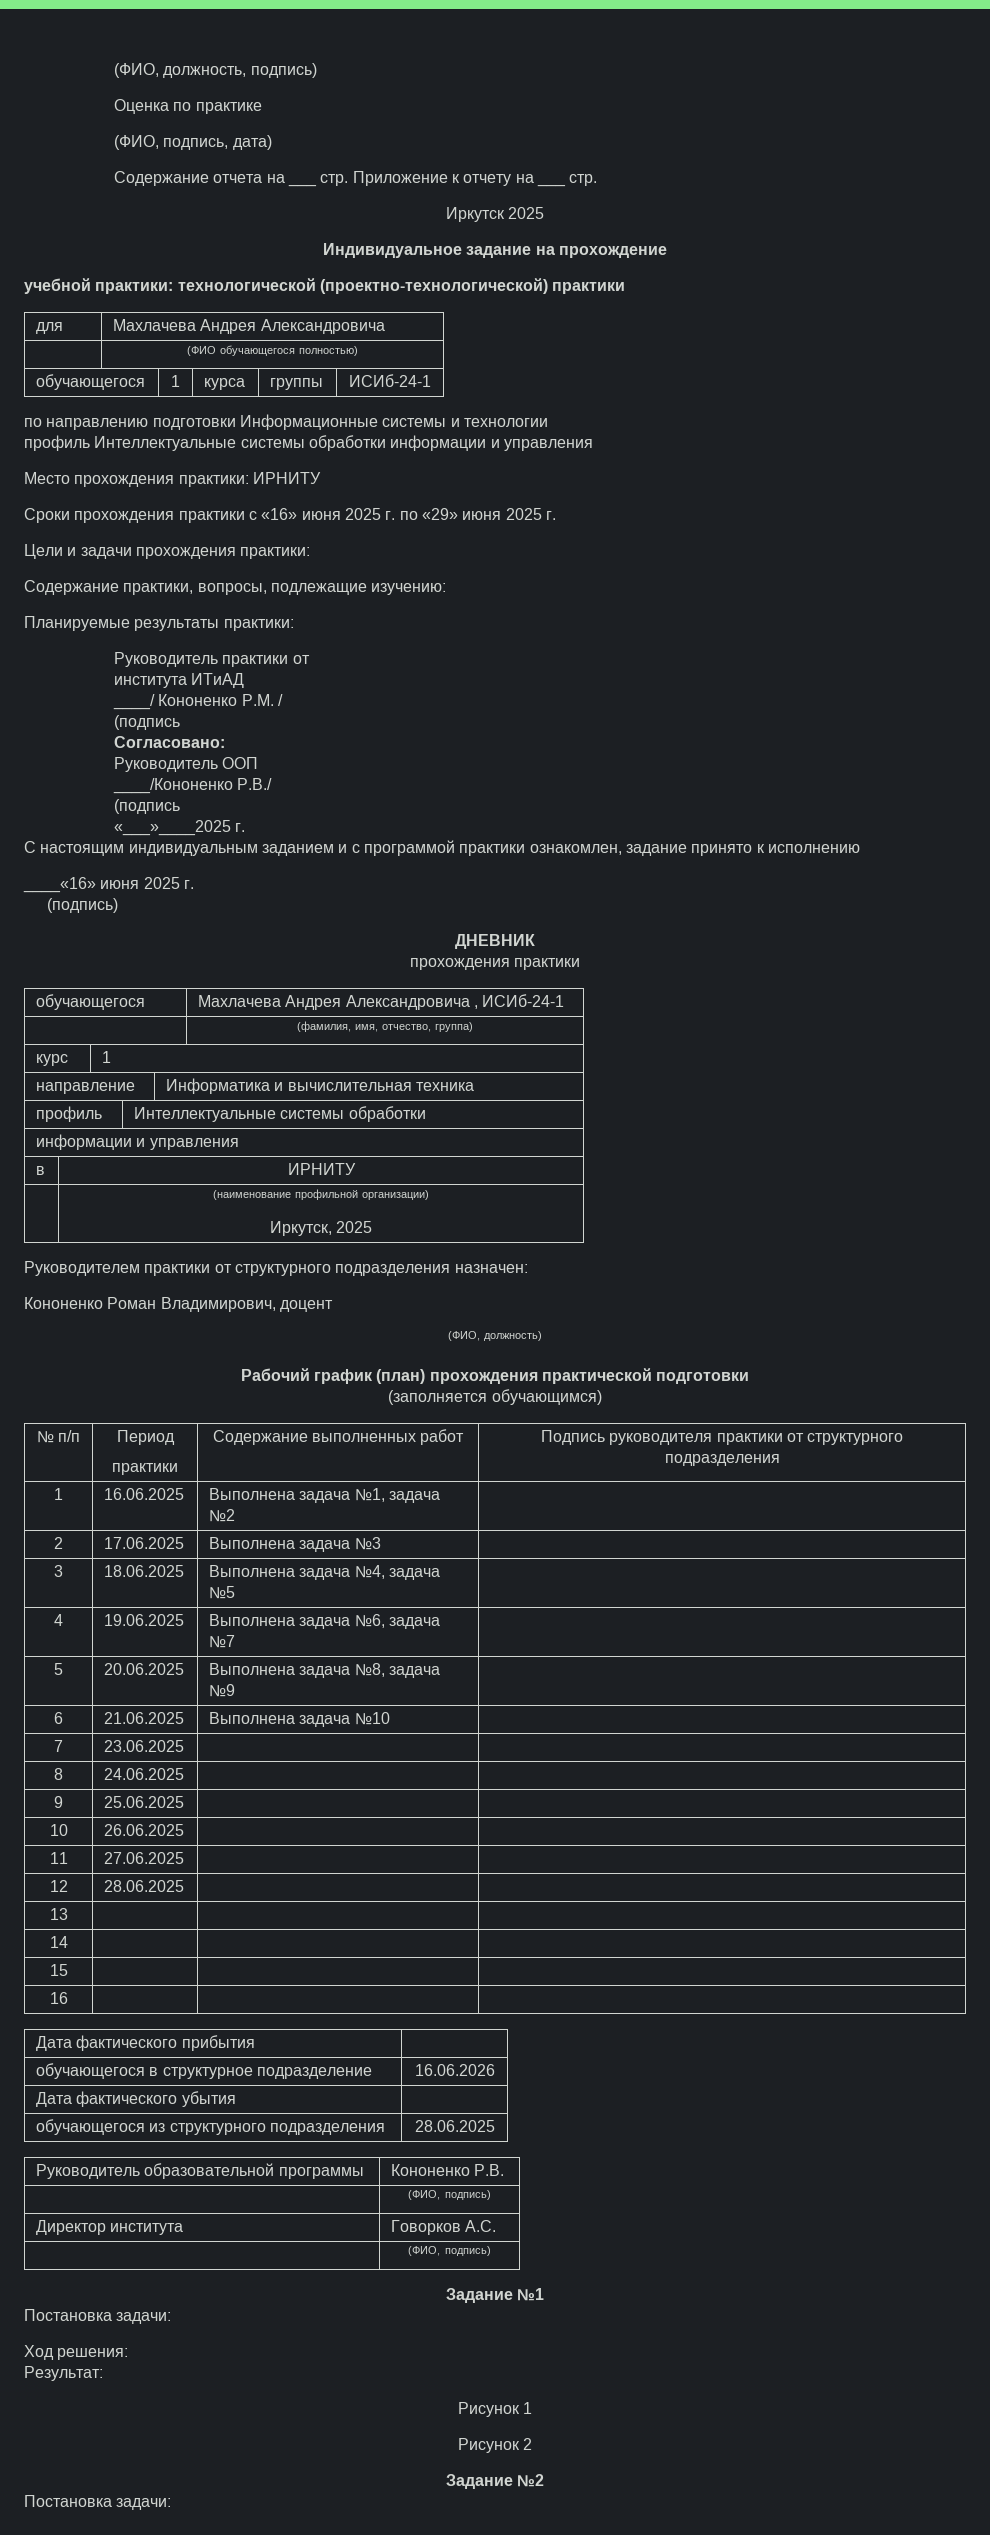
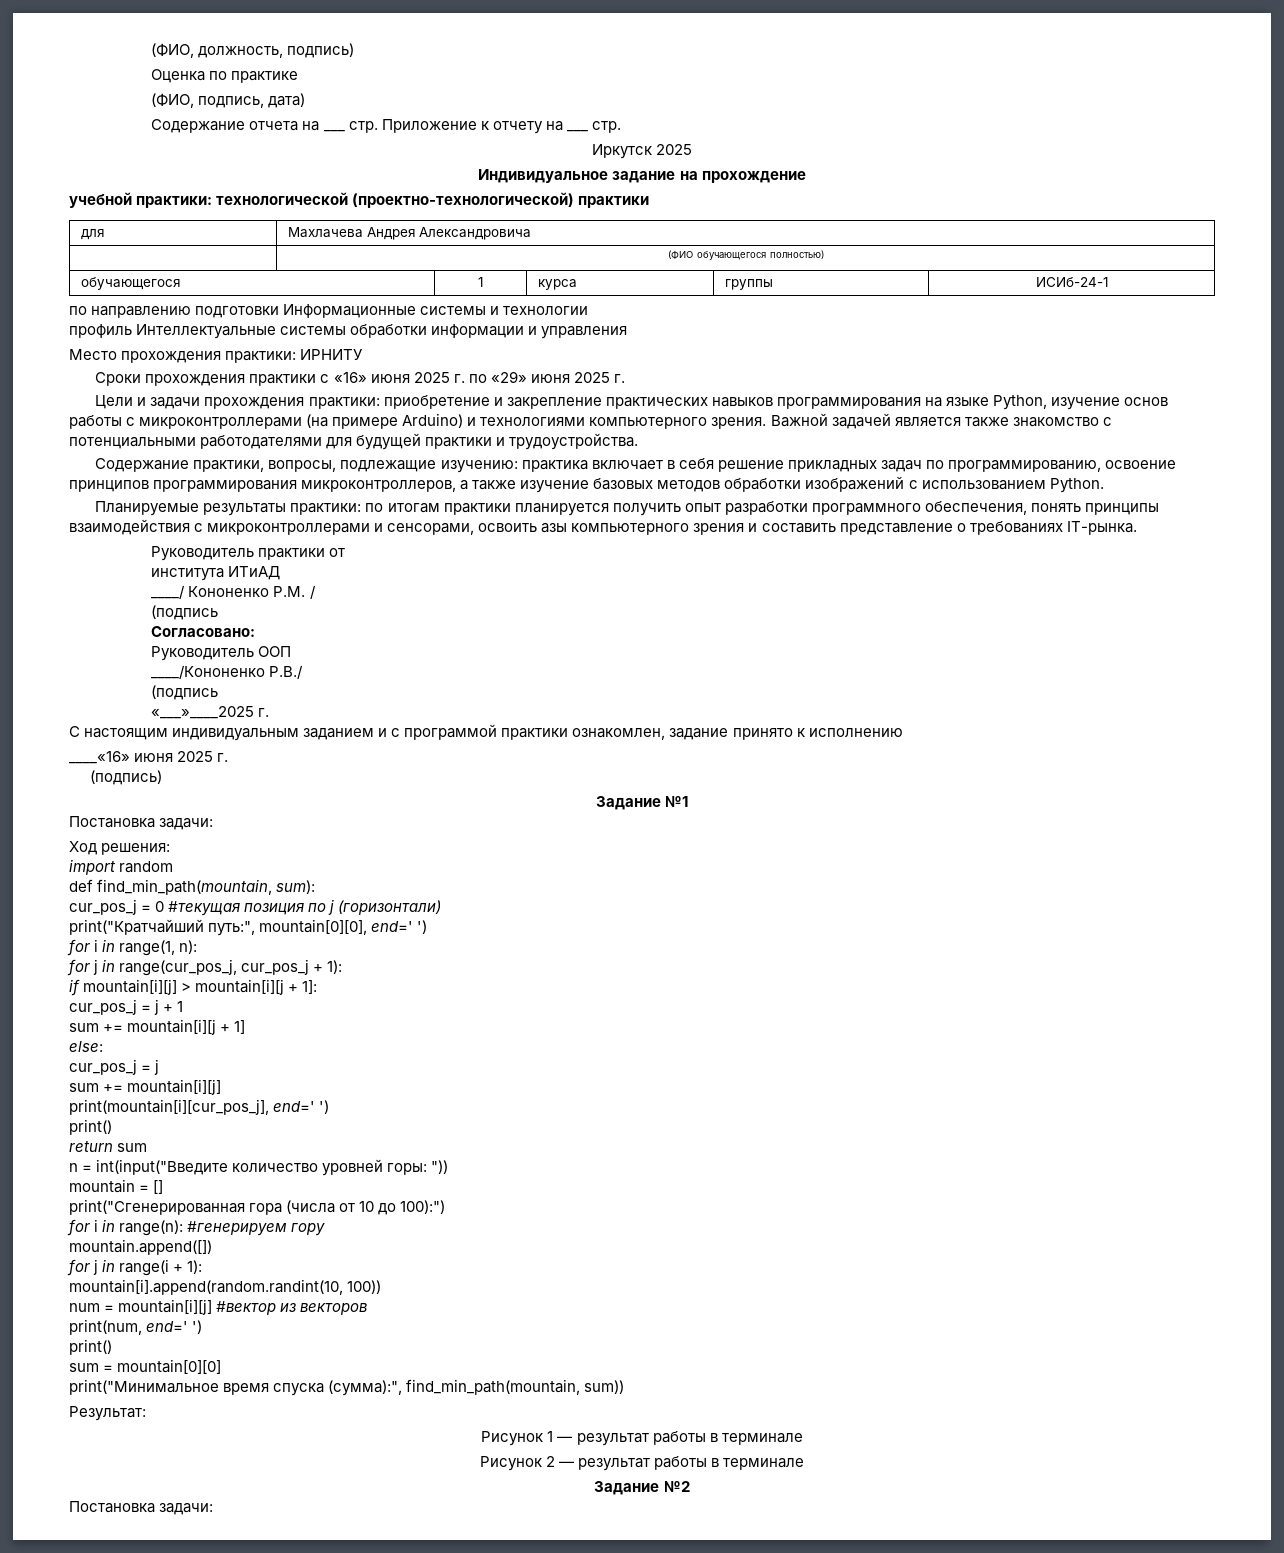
(311, 553) none -> [383,395,1169,410] [69,413,1112,429] [69,433,639,450] приобретение и закрепление практических навыков программирования на языке Python, изучение основ работы с микроконтроллерами (на примере Arduino) и технологиями компьютерного зрения. Важной задачей является также знакомство с потенциальными работодателями для будущей практики и трудоустройства.
[24,616,294,631] // Планируемые результаты практики: -> [521,458,1177,472] [69,476,1104,493] [95,501,1159,516] [69,519,1137,535] практика включает в себя решение прикладных задач по программированию, освоение принципов программирования микроконтроллеров, а также изучение базовых методов обработки изображений с использованием Python. // Планируемые результаты практики: по итогам практики планируется получить опыт разработки программного обеспечения, понять принципы взаимодействия с микроконтроллерами и сенсорами, освоить азы компьютерного зрения и составить представление о требованиях IT-рынка.
[455,934,535,949] [409,958,581,970] [36,994,146,1010] [198,994,565,1010] [296,1021,474,1032] [36,1054,69,1066] [102,1051,112,1063] [36,1082,136,1094] [166,1078,475,1094] [36,1106,103,1122] [134,1106,426,1122] [36,1134,239,1150] [36,1166,46,1175] [287,1163,356,1175] [212,1189,430,1200] [269,1221,373,1236] [24,1261,528,1276] [24,1297,333,1312] [447,1331,543,1341] [240,1368,750,1384] [388,1389,602,1405] [36,1430,81,1443] [116,1430,175,1445] [112,1463,178,1475] [212,1429,465,1445] [540,1430,904,1445] [664,1454,780,1466] [54,1488,63,1500] [104,1488,185,1500] [209,1488,441,1503] [209,1509,236,1522] [54,1537,63,1549] [104,1537,185,1549] [209,1537,381,1552] [54,1565,63,1577] [104,1565,185,1577] [209,1565,441,1580] [209,1586,236,1599] [54,1614,63,1626] [104,1614,185,1626] [209,1614,441,1629] [209,1635,236,1648] [54,1663,63,1675] [104,1663,185,1675] [209,1663,441,1678] [209,1684,236,1697] [54,1712,63,1724] [104,1712,185,1724] [209,1712,390,1727] [54,1740,63,1752] [104,1740,185,1752] [54,1768,63,1780] [104,1768,185,1780] [54,1796,63,1808] [104,1796,185,1808] [49,1824,68,1836] [104,1824,185,1836] [49,1852,68,1864] [104,1852,185,1864] [49,1880,68,1892] [104,1880,185,1892] [49,1908,68,1920] [49,1936,68,1948] [49,1964,68,1976] [49,1992,68,2004] [36,2035,255,2051] [36,2063,373,2079] [414,2064,495,2076] [36,2091,236,2107] [36,2119,386,2135] [414,2120,495,2132] [36,2163,364,2179] [391,2164,505,2176] [408,2190,491,2200] [36,2220,184,2235] [391,2220,497,2235] [408,2246,491,2256] // ДНЕВНИК // прохождения практики // обучающегося | Махлачева Андрея Александровича , ИСИб-24-1 // | (фамилия, имя, отчество, группа) // курс | 1 // направление | Информатика и вычислительная техника // профиль | Интеллектуальные системы обработки // информации и управления // в | ИРНИТУ // | (наименование профильной организации) // Иркутск, 2025 // Руководителем практики от структурного подразделения назначен: // Кононенко Роман Владимирович, доцент // (ФИО, должность) // Рабочий график (план) прохождения практической подготовки // (заполняется обучающимся) // № п/п | Период // практики | Содержание выполненных работ | Подпись руководителя практики от структурного подразделения // 1 | 16.06.2025 | Выполнена задача №1, задача №2 | // 2 | 17.06.2025 | Выполнена задача №3 | // 3 | 18.06.2025 | Выполнена задача №4, задача №5 | // 4 | 19.06.2025 | Выполнена задача №6, задача №7 | // 5 | 20.06.2025 | Выполнена задача №8, задача №9 | // 6 | 21.06.2025 | Выполнена задача №10 | // 7 | 23.06.2025 | | // 8 | 24.06.2025 | | // 9 | 25.06.2025 | | // 10 | 26.06.2025 | | // 11 | 27.06.2025 | | // 12 | 28.06.2025 | | // 13 | | | // 14 | | | // 15 | | | // 16 | | | // Дата фактического прибытия | // обучающегося в структурное подразделение | 16.06.2026 // Дата фактического убытия | // обучающегося из структурного подразделения | 28.06.2025 // Руководитель образовательной программы | Кононенко Р.В. // | (ФИО, подпись) // Директор института | Говорков А.С. // | (ФИО, подпись) -> (162, 777) none
[24,2366,103,2381] [457,2402,533,2417] [457,2438,533,2453] Результат: // Рисунок 1 // Рисунок 2 -> [69,859,174,875] [69,879,316,895] [69,899,442,916] [69,919,428,936] [67,939,198,956] [67,959,343,976] [69,979,318,996] [69,999,184,1015] [69,1019,246,1035] [69,1041,103,1052] [69,1059,160,1075] [69,1079,222,1095] [69,1099,330,1115] [69,1119,112,1135] [69,1141,148,1152] [69,1159,449,1176] [69,1179,164,1194] [69,1199,446,1215] [67,1219,326,1236] [69,1239,212,1255] [67,1259,203,1276] [69,1279,382,1295] [69,1299,368,1315] [69,1319,203,1335] [69,1339,112,1355] [69,1359,222,1374] [69,1379,625,1396] [69,1406,146,1421] [481,1431,803,1446] [479,1456,805,1471] import random // def find_min_path(mountain, sum): // cur_pos_j = 0 #текущая позиция по j (горизонтали) // print("Кратчайший путь:", mountain[0][0], end=' ') // for i in range(1, n): // for j in range(cur_pos_j, cur_pos_j + 1): // if mountain[i][j] > mountain[i][j + 1]: // cur_pos_j = j + 1 // sum += mountain[i][j + 1] // else: // cur_pos_j = j // sum += mountain[i][j] // print(mountain[i][cur_pos_j], end=' ') // print() // return sum // n = int(input("Введите количество уровней горы: ")) // mountain = [] // print("Сгенерированная гора (числа от 10 до 100):") // for i in range(n): #генерируем гору // mountain.append([]) // for j in range(i + 1): // mountain[i].append(random.randint(10, 100)) // num = mountain[i][j] #вектор из векторов // print(num, end=' ') // print() // sum = mountain[0][0] // print("Минимальное время спуска (сумма):", find_min_path(mountain, sum)) // Результат: // Рисунок 1 — результат работы в терминале // Рисунок 2 — результат работы в терминале

